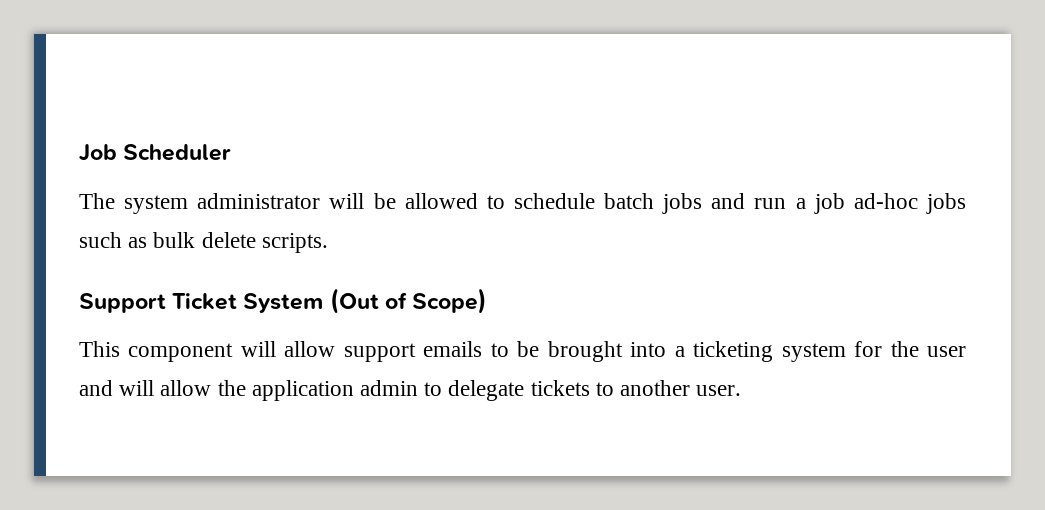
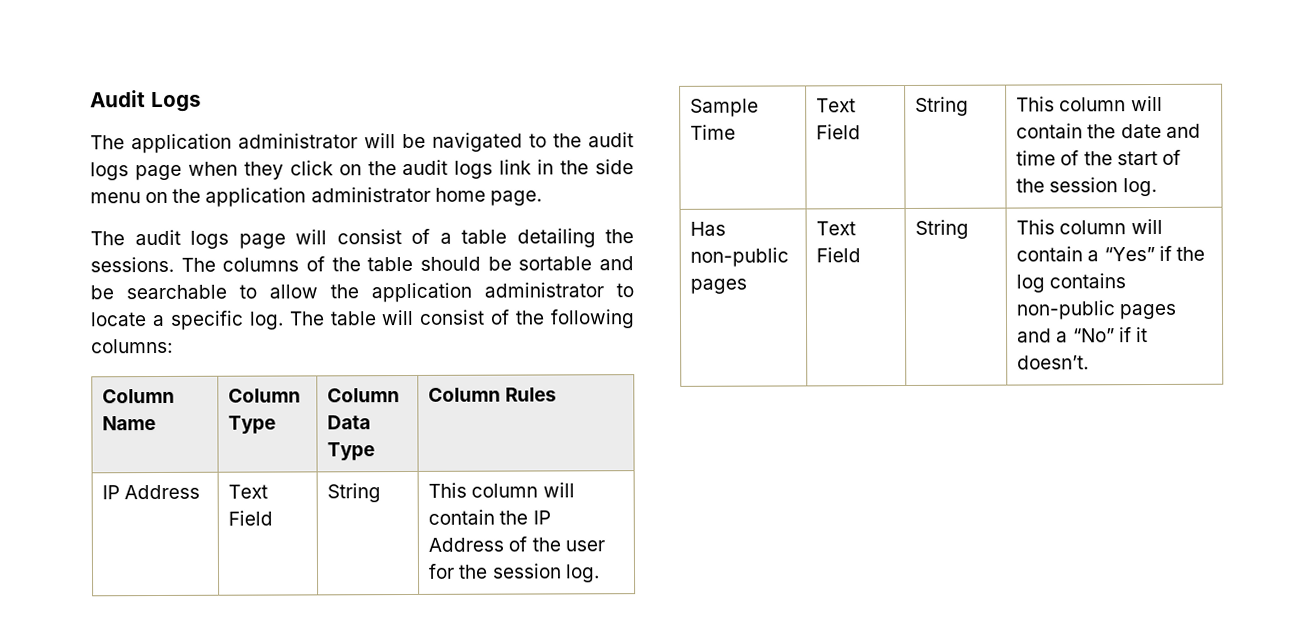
[79,144,232,162] [79,193,189,214] Job Scheduler // The system -> [90,90,201,113] [90,133,232,154] Audit Logs // The application
[404,193,966,214] [79,232,328,253] [79,288,488,314] [79,341,966,362] [79,380,742,401] allowed to schedule batch jobs and run a job ad-hoc jobs such as bulk delete scripts. // Support Ticket System (Out of Scope) // This component will allow support emails to be brought into a ticketing system for the user and will allow the application admin to delegate tickets to another user. -> [432,132,634,152] [90,159,634,181] [90,186,542,207] [90,228,634,249] [90,256,635,273] [90,282,634,303] [90,309,635,330] [91,338,173,354] [102,388,176,404] [102,416,157,431] [228,388,302,403] [228,415,277,434] [327,388,401,403] [327,415,372,430] [327,442,376,461] [428,387,558,402] [102,484,201,500] [228,484,269,499] [228,510,274,526] [327,483,382,503] [428,482,575,498] [428,509,551,525] [428,536,605,552] [428,563,600,583] [690,98,760,117] [690,124,737,140] [816,98,857,113] [816,124,862,140] [915,96,970,116] [1016,95,1163,112] [1016,123,1201,139] [1016,149,1181,166] [1016,177,1157,197] [690,221,727,236] [690,247,790,267] [690,278,748,294] [816,221,857,236] [816,247,862,263] [915,219,970,239] [1016,218,1163,235] [1016,245,1205,262] [1016,273,1127,293] [1016,300,1177,320] [1017,327,1148,343] [1017,355,1090,370] navigated to the audit logs page when they click on the audit logs link in the side menu on the application administrator home page. // The audit logs page will consist of a table detailing the sessions. The columns of the table should be sortable and be searchable to allow the application administrator to locate a specific log. The table will consist of the following columns: // Column Name | Column Type | Column Data Type | Column Rules // IP Address | Text Field | String | This column will contain the IP Address of the user for the session log. // Sample Time | Text Field | String | This column will contain the date and time of the start of the session log. // Has non-public pages | Text Field | String | This column will contain a “Yes” if the log contains non-public pages and a “No” if it doesn’t.

